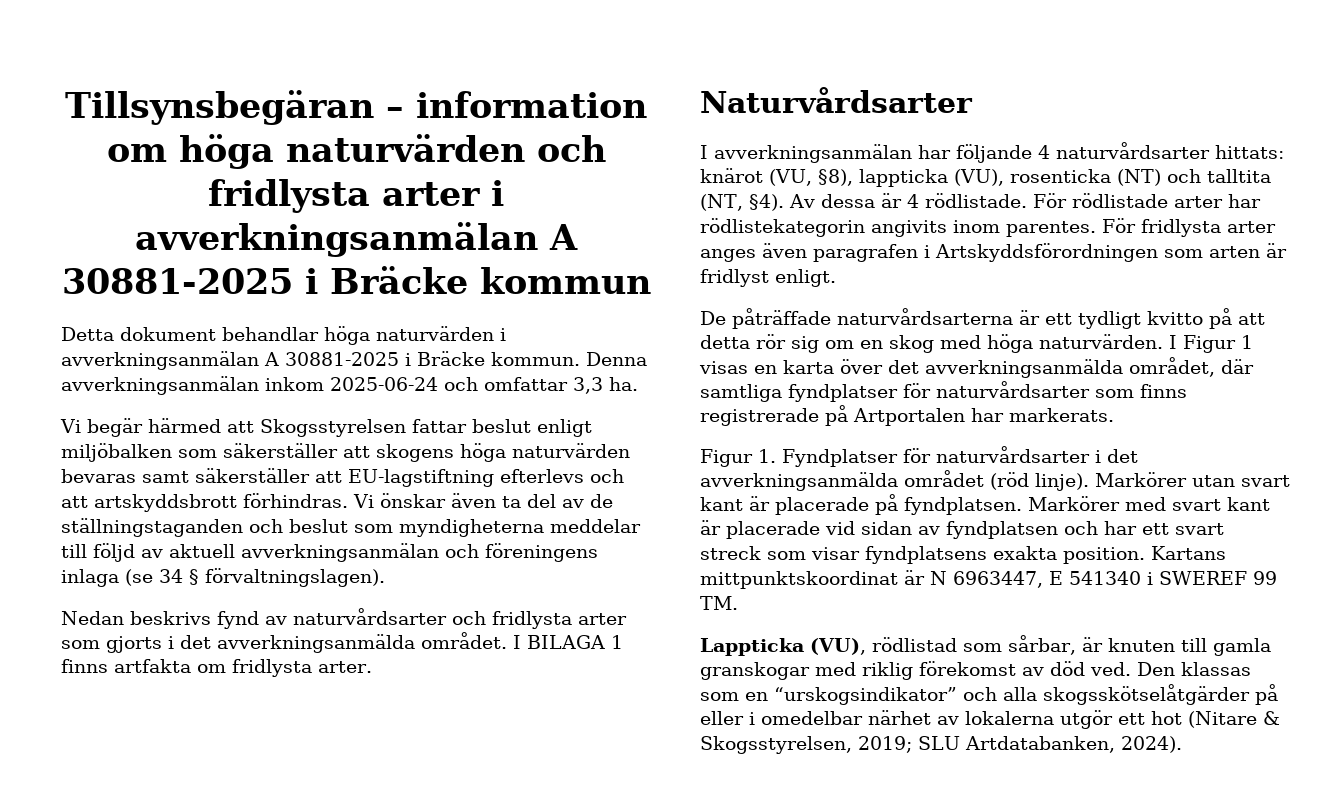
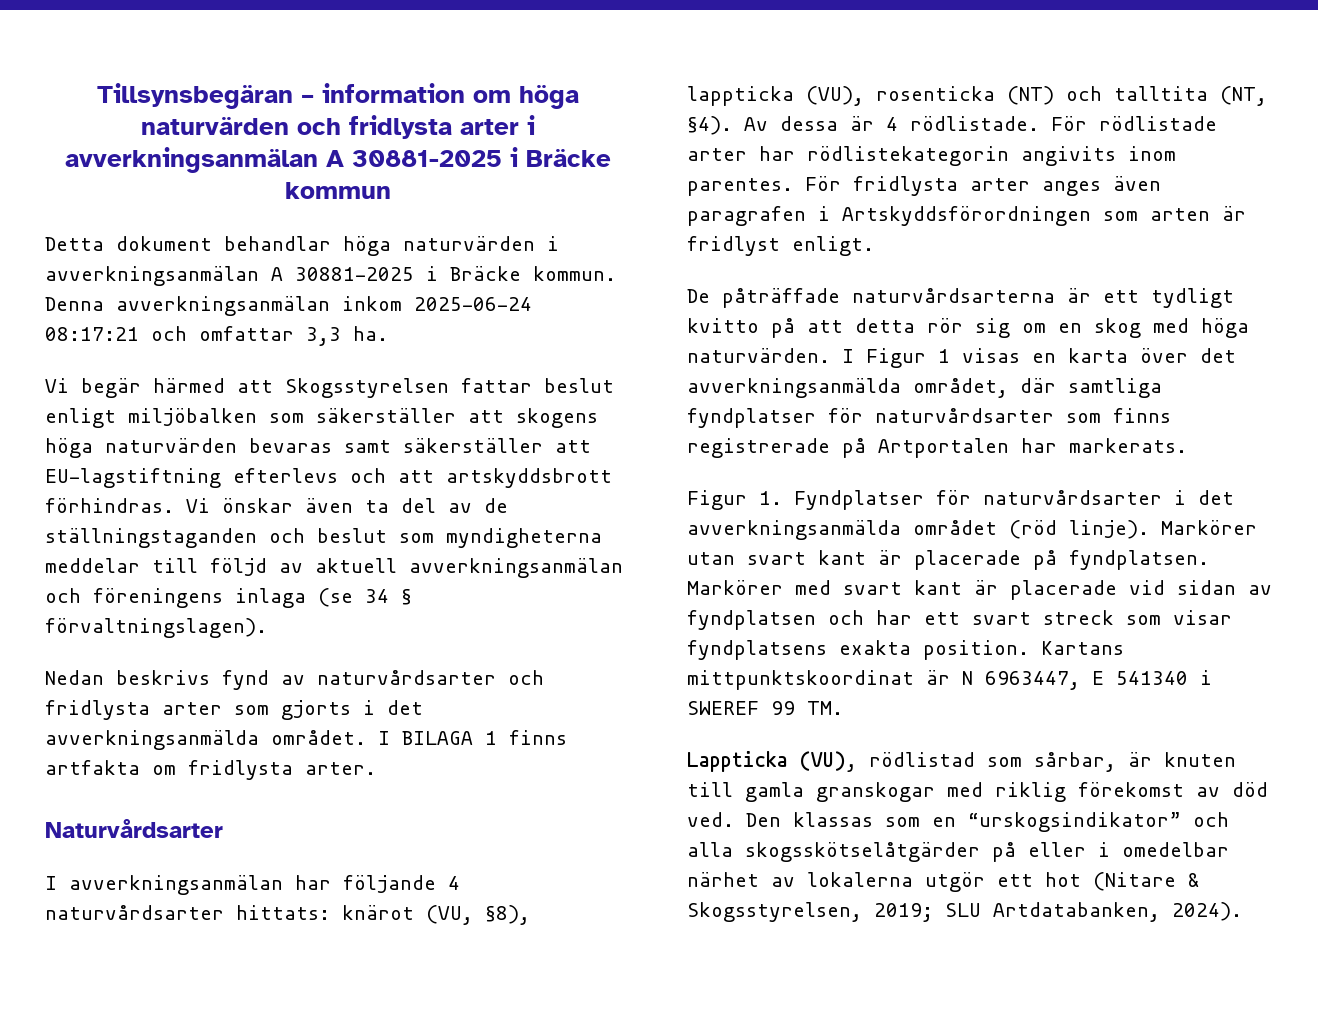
(438, 384) none -> [45,327,139,341] 08:17:21

